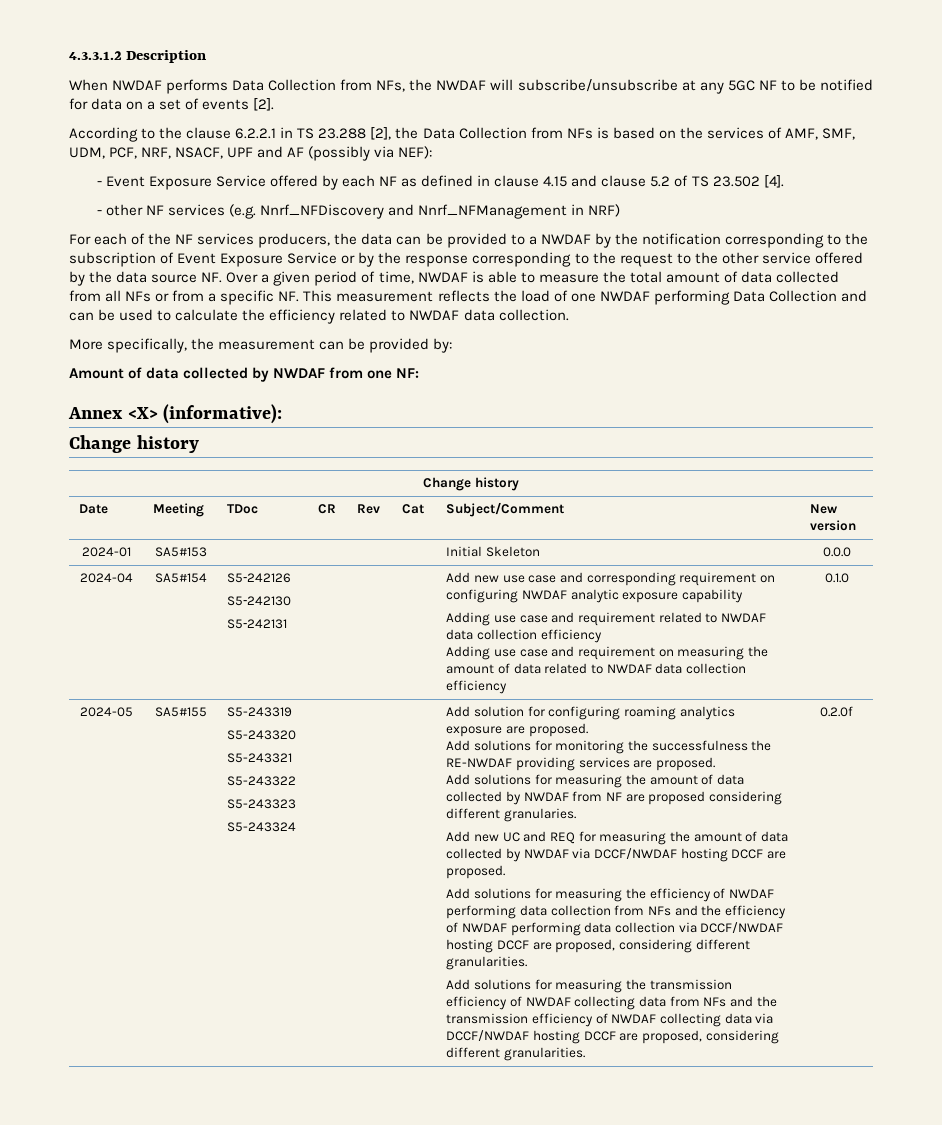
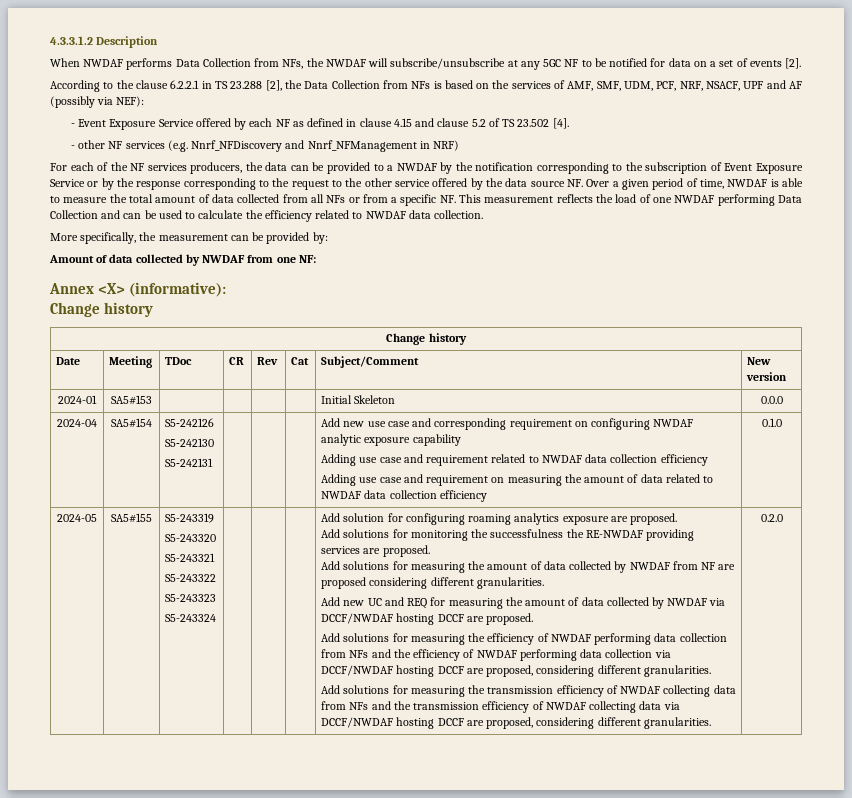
[503,808,576,822] granularies. -> [476,577,544,589] granularities.
[820,706,853,717] 0.2.0f -> [760,514,783,522] 0.2.0

